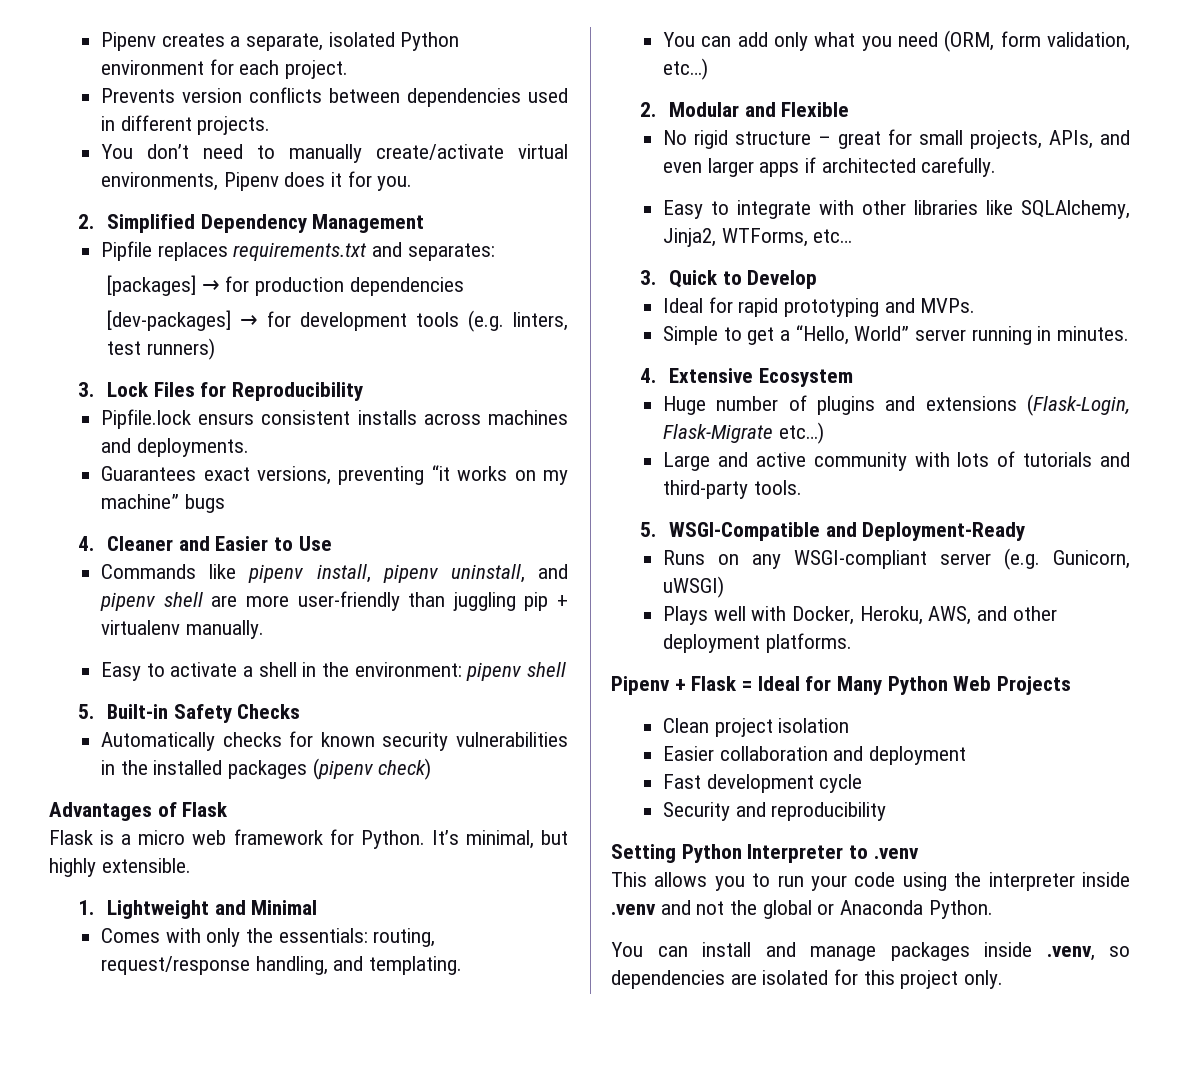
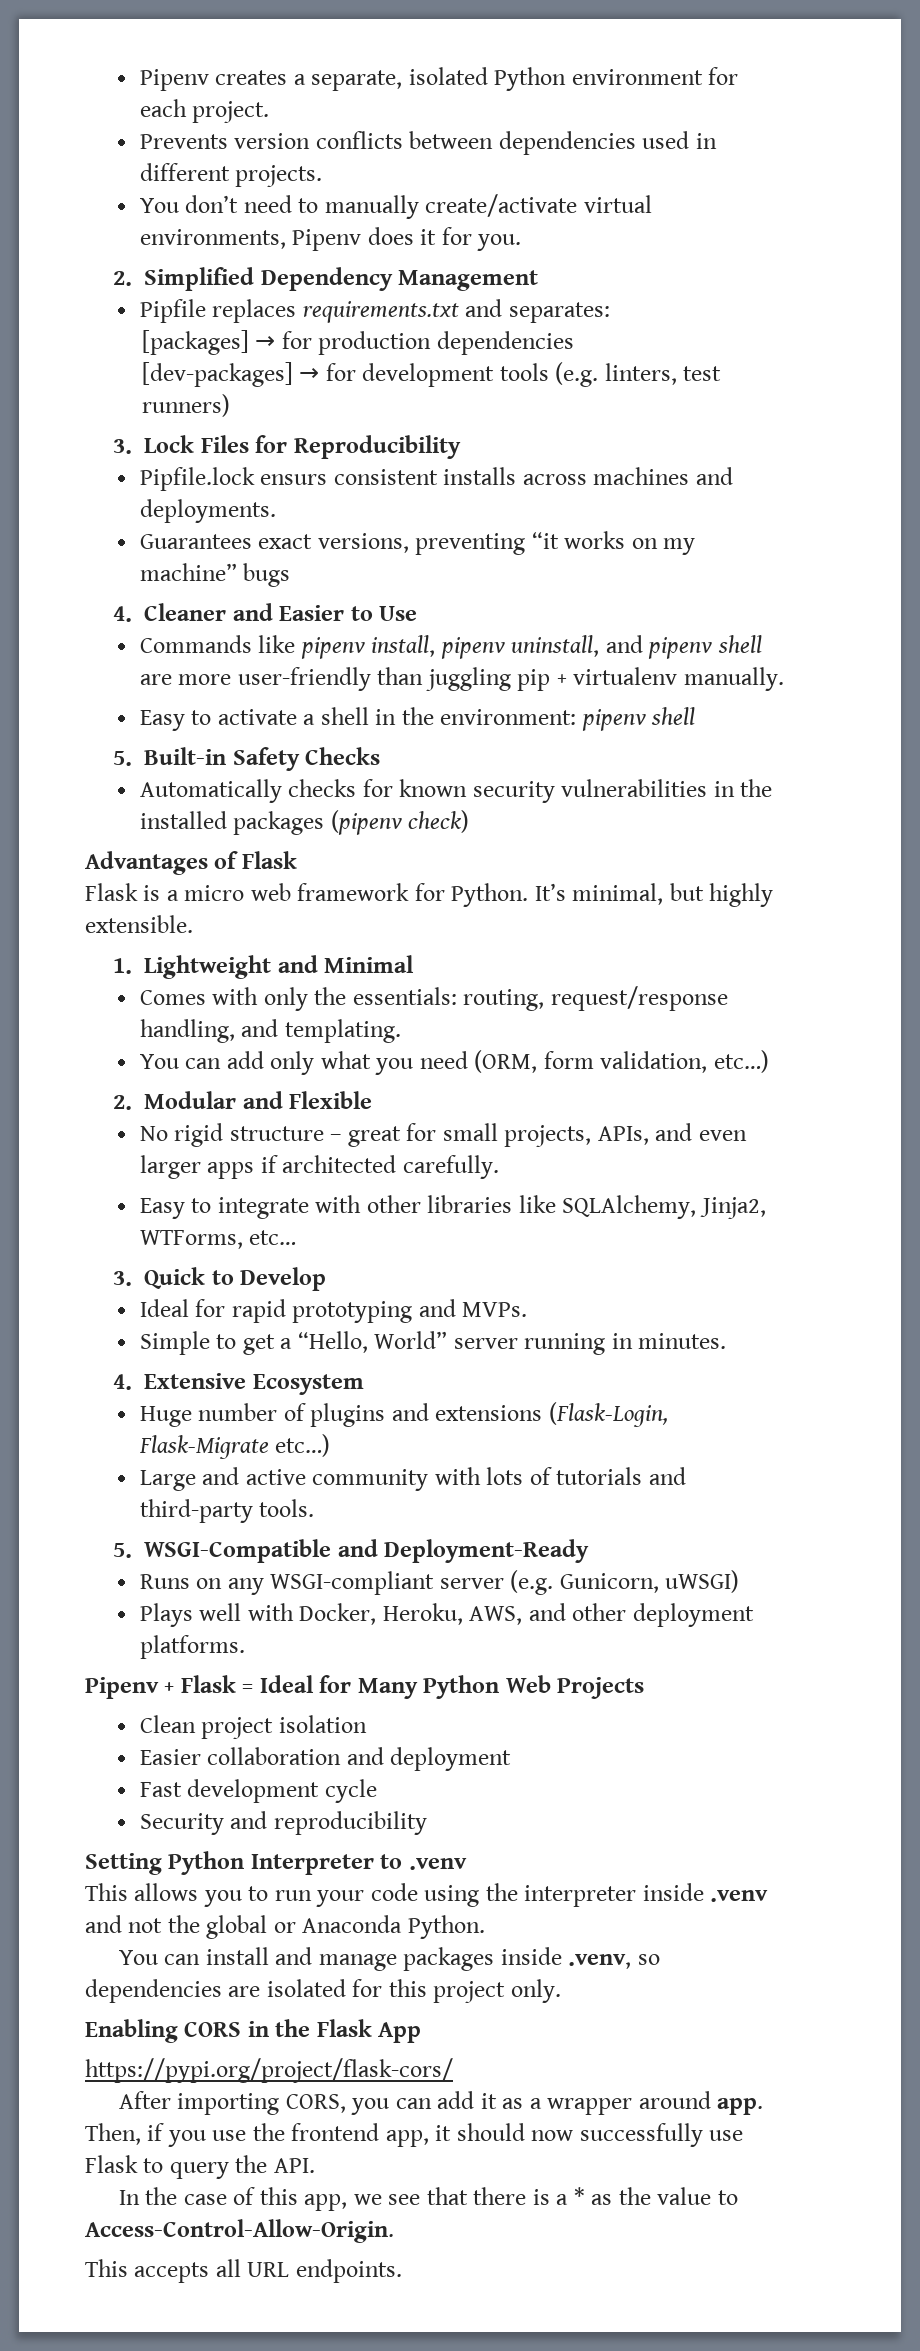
(1004, 979) none -> [85,2019,422,2043] [85,2058,453,2083] [118,2091,764,2115] [85,2123,744,2147] [85,2155,315,2179] [118,2187,738,2211] [85,2219,394,2243] [85,2259,402,2283] // Enabling CORS in the Flask App // https://pypi.org/project/flask-cors/ // After importing CORS, you can add it as a wrapper around app. Then, if you use the frontend app, it should now successfully use Flask to query the API. // In the case of this app, we see that there is a * as the value to Access-Control-Allow-Origin. // This accepts all URL endpoints.

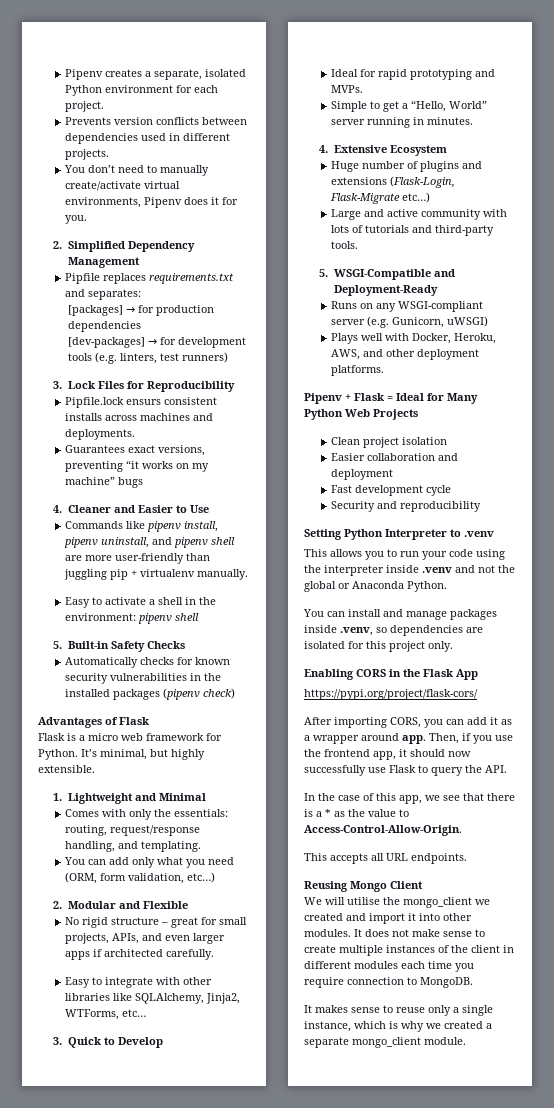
(402, 2271) none -> [304,881,423,892] [304,897,490,908] [304,913,472,924] [304,929,485,937] [304,945,514,956] [304,961,474,972] [304,977,473,988] [304,1005,493,1016] [304,1021,492,1032] [304,1037,466,1048] // Reusing Mongo Client // We will utilise the mongo_client we created and import it into other modules. It does not make sense to create multiple instances of the client in different modules each time you require connection to MongoDB. // It makes sense to reuse only a single instance, which is why we created a separate mongo_client module.

